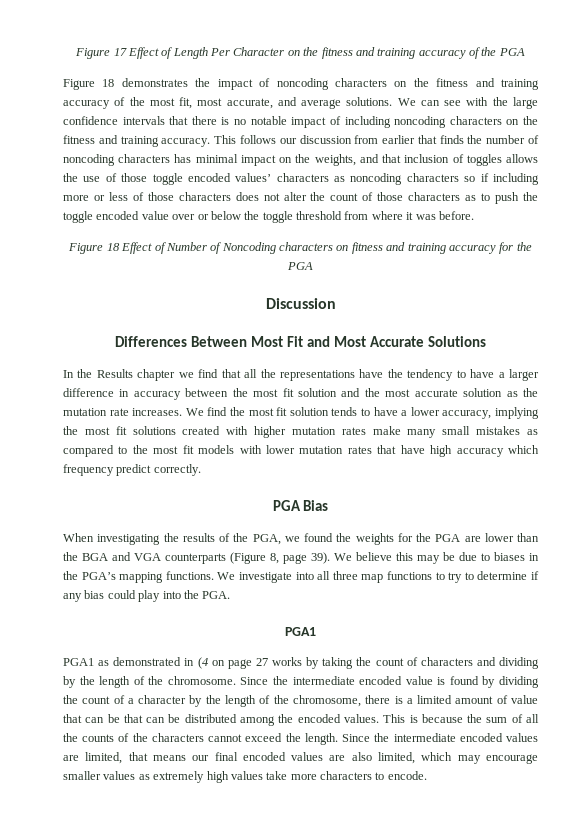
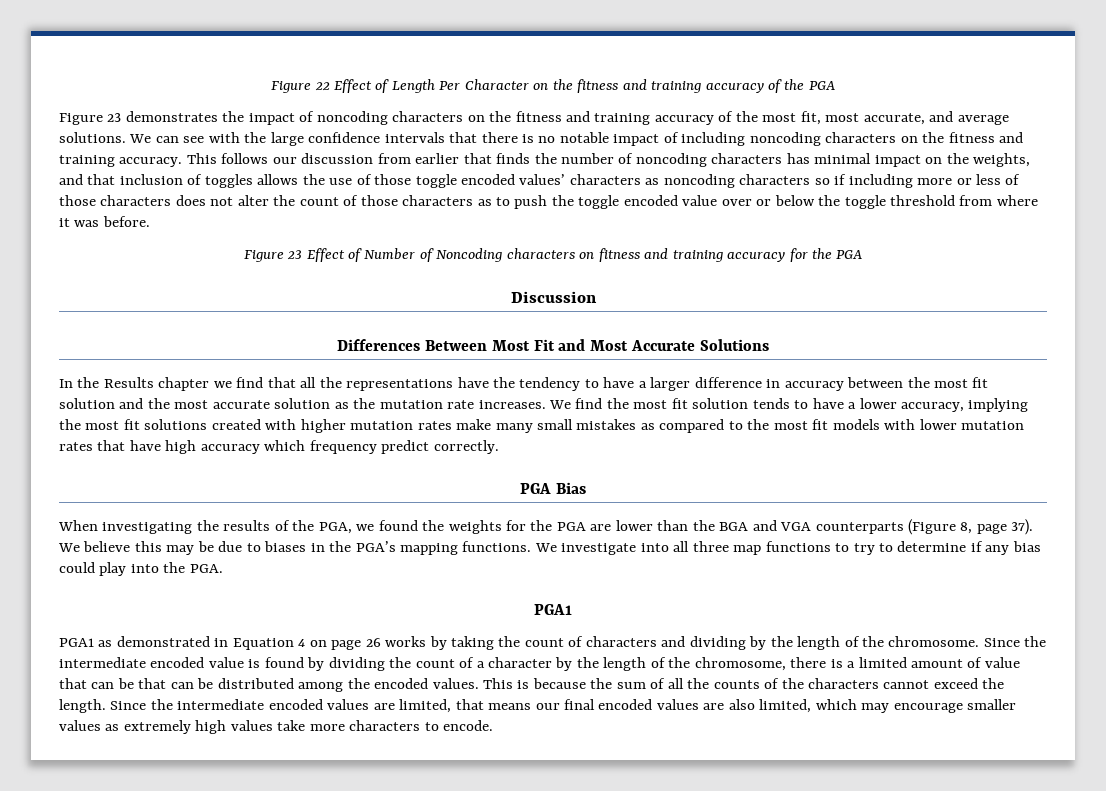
[75,48,127,59] Figure 17 -> [271,81,330,93] Figure 22
[102,79,115,87] 18 -> [107,113,122,122] 23
[106,243,120,251] 18 -> [287,250,303,260] 23
[311,552,330,564] 39). -> [1011,519,1034,535] 37).
[197,657,208,669] (4 -> [232,638,306,650] Equation 4
[255,658,268,666] 27 -> [365,638,381,647] 26

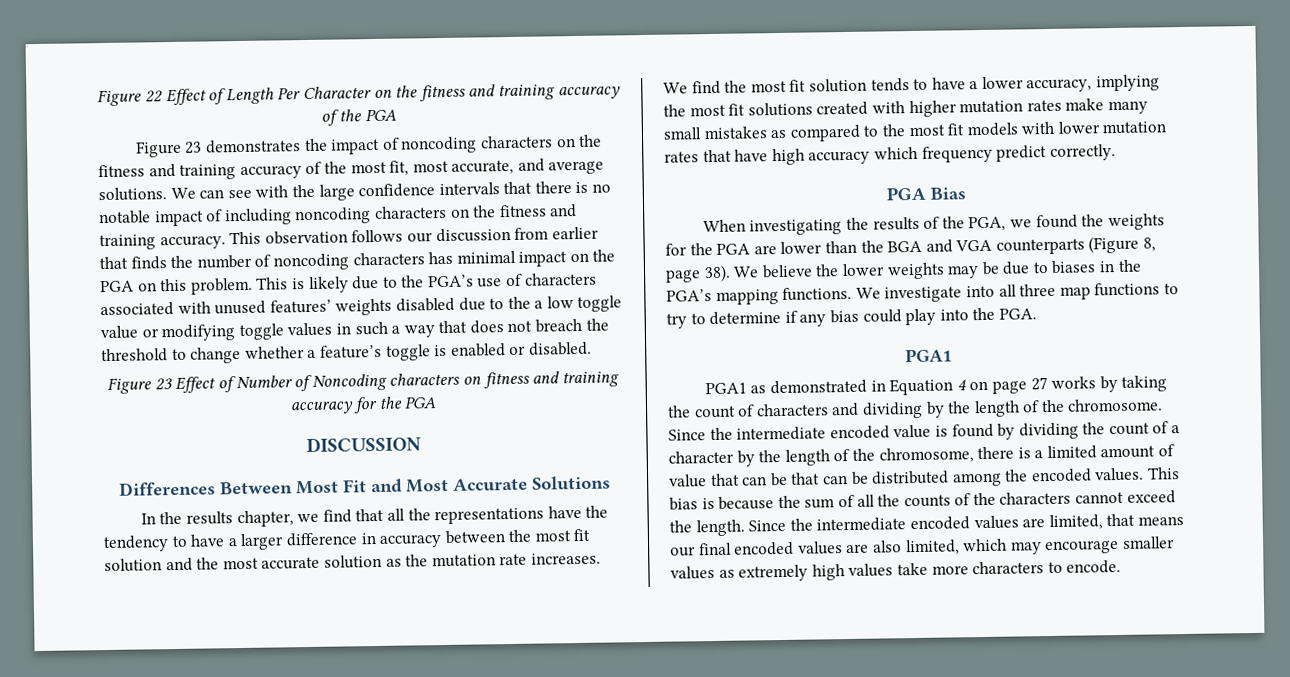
(217, 158) none -> [264,230,348,245] observation
[973,153,1031,167] [59,174,1021,188] [59,195,1038,209] [59,216,150,227] weights, and that inclusion of toggles allows the use of those toggle encoded values’ characters as noncoding characters so if including more or less of those characters does not alter the count of those characters as to push the toggle encoded value over or below the toggle threshold from where it was before. -> [100,272,597,295] [100,295,623,317] [100,318,609,342] [101,341,592,364] PGA on this problem. This is likely due to the PGA’s use of characters associated with unused features’ weights disabled due to the a low toggle value or modifying toggle values in such a way that does not breach the threshold to change whether a feature’s toggle is enabled or disabled.
[510,291,597,303] Discussion -> [306,436,422,453] DISCUSSION
[103,377,210,391] Results chapter -> [185,510,294,528] results chapter,
[1011,519,1034,535] 37). -> [703,264,731,283] 38).
[134,541,162,552] this -> [815,262,945,280] the lower weights
[365,638,381,647] 26 -> [1030,377,1048,391] 27
(514, 683) none -> [669,497,698,511] bias

